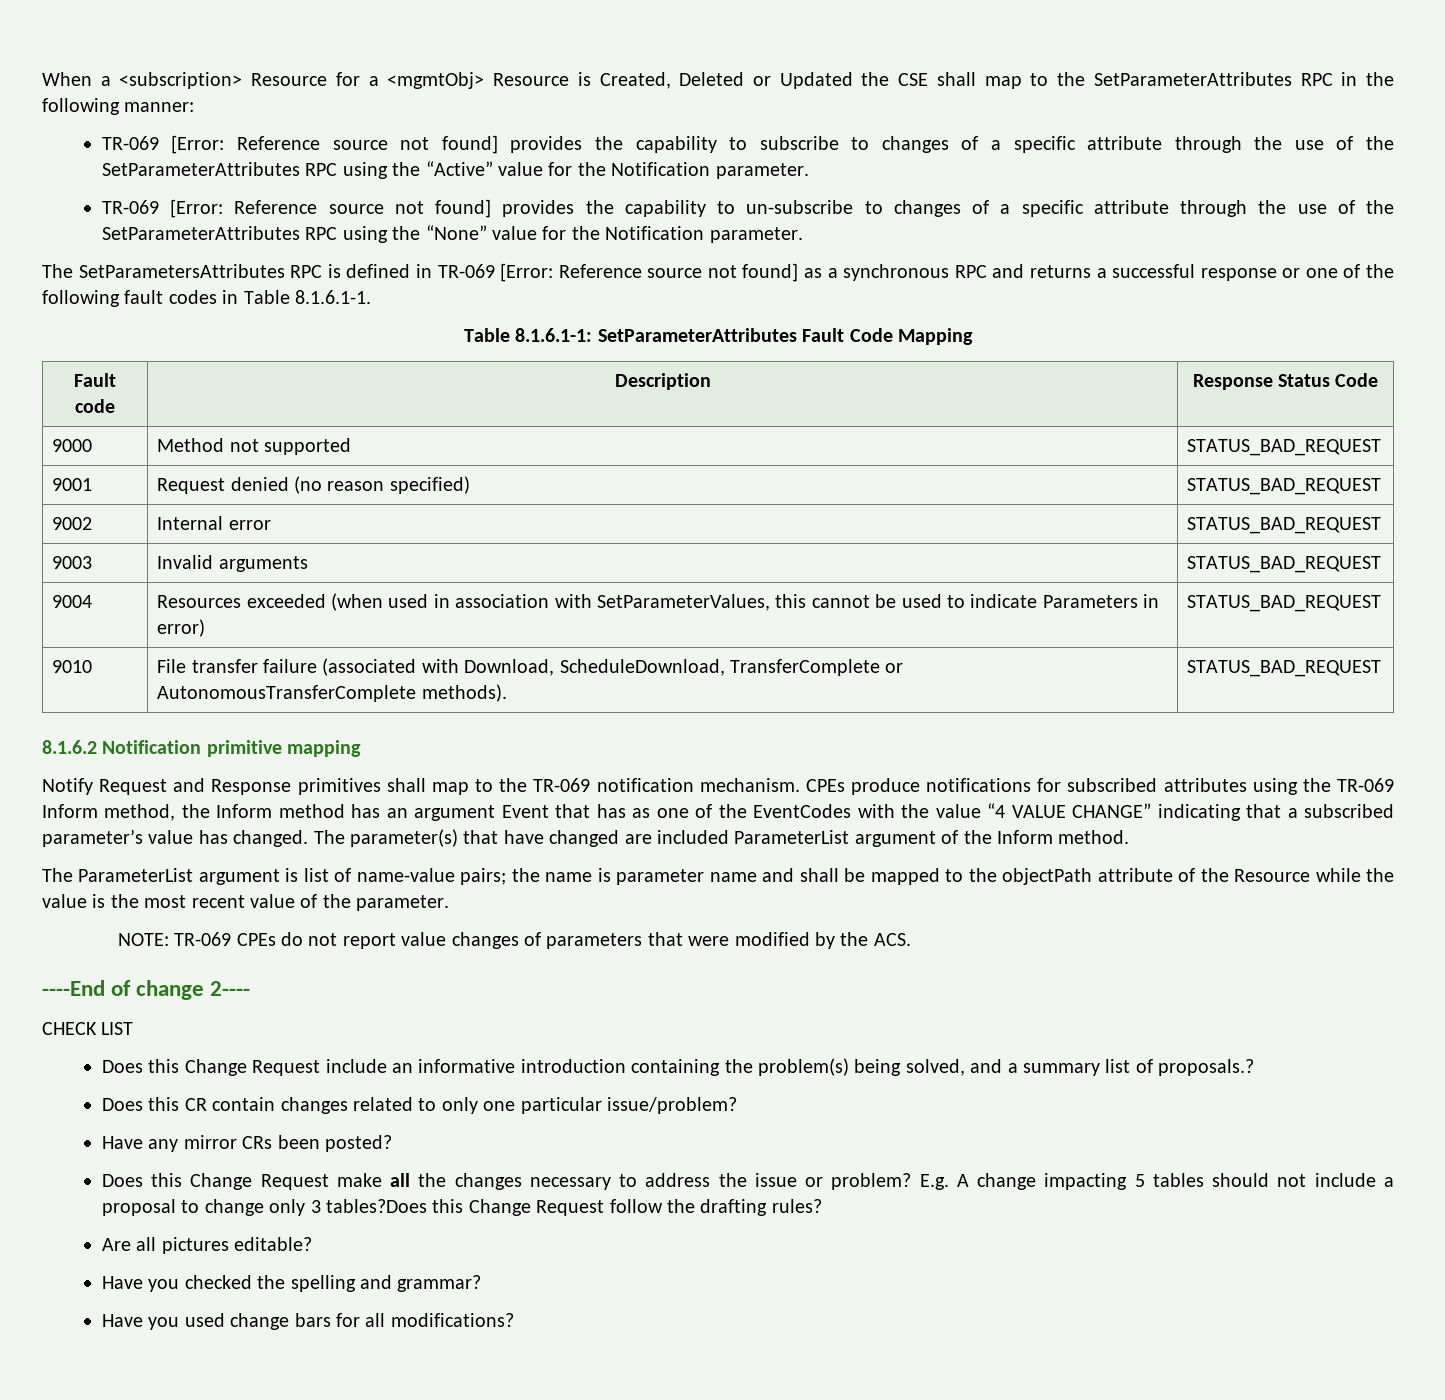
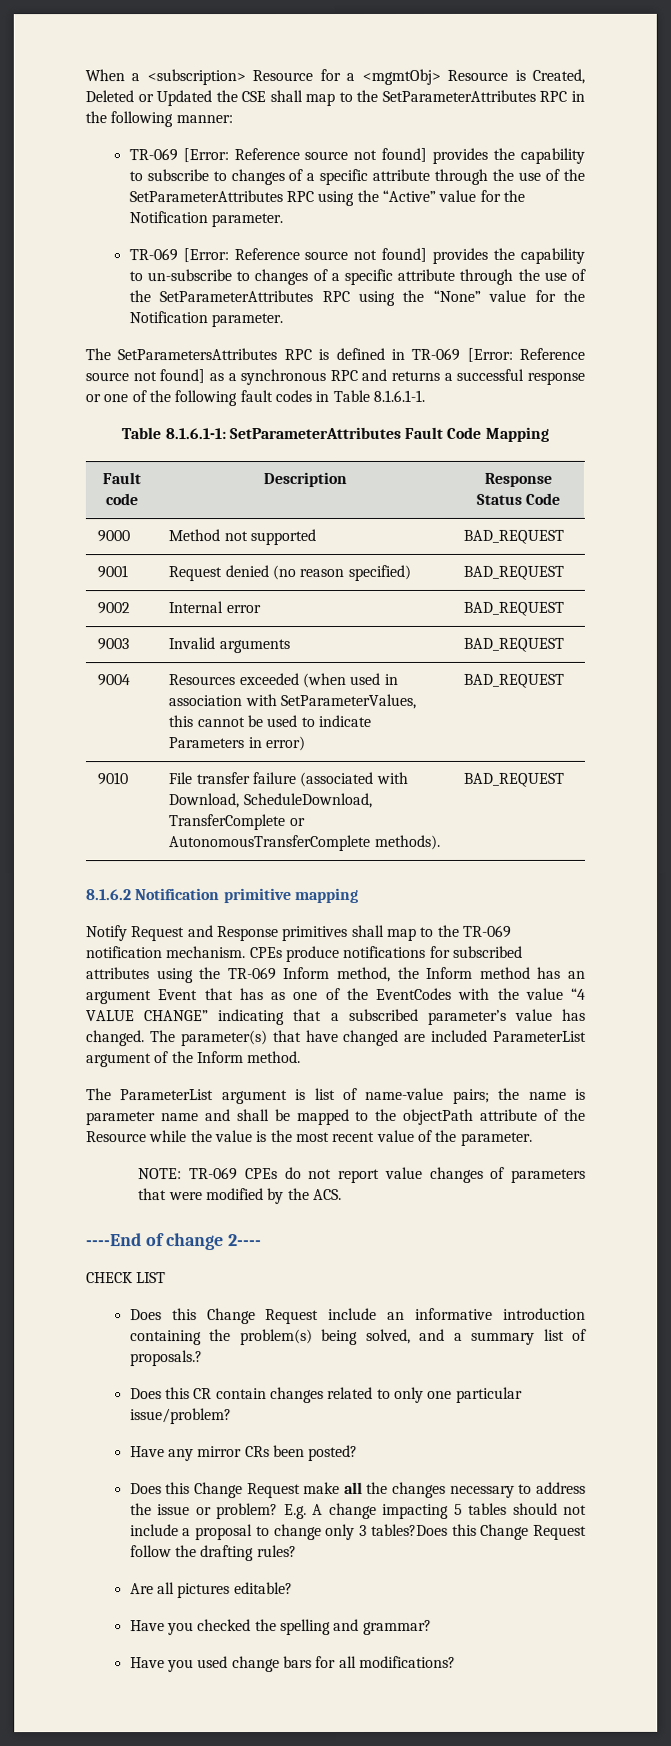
[1187,439,1382,456] STATUS_BAD_REQUEST -> [463,529,565,544] BAD_REQUEST
[1187,478,1382,495] STATUS_BAD_REQUEST -> [463,565,565,580] BAD_REQUEST
[1187,517,1382,534] STATUS_BAD_REQUEST -> [463,601,565,616] BAD_REQUEST
[1187,556,1382,573] STATUS_BAD_REQUEST -> [463,637,565,652] BAD_REQUEST
[1187,595,1382,612] STATUS_BAD_REQUEST -> [463,673,565,688] BAD_REQUEST
[1187,660,1382,677] STATUS_BAD_REQUEST -> [463,772,565,787] BAD_REQUEST

